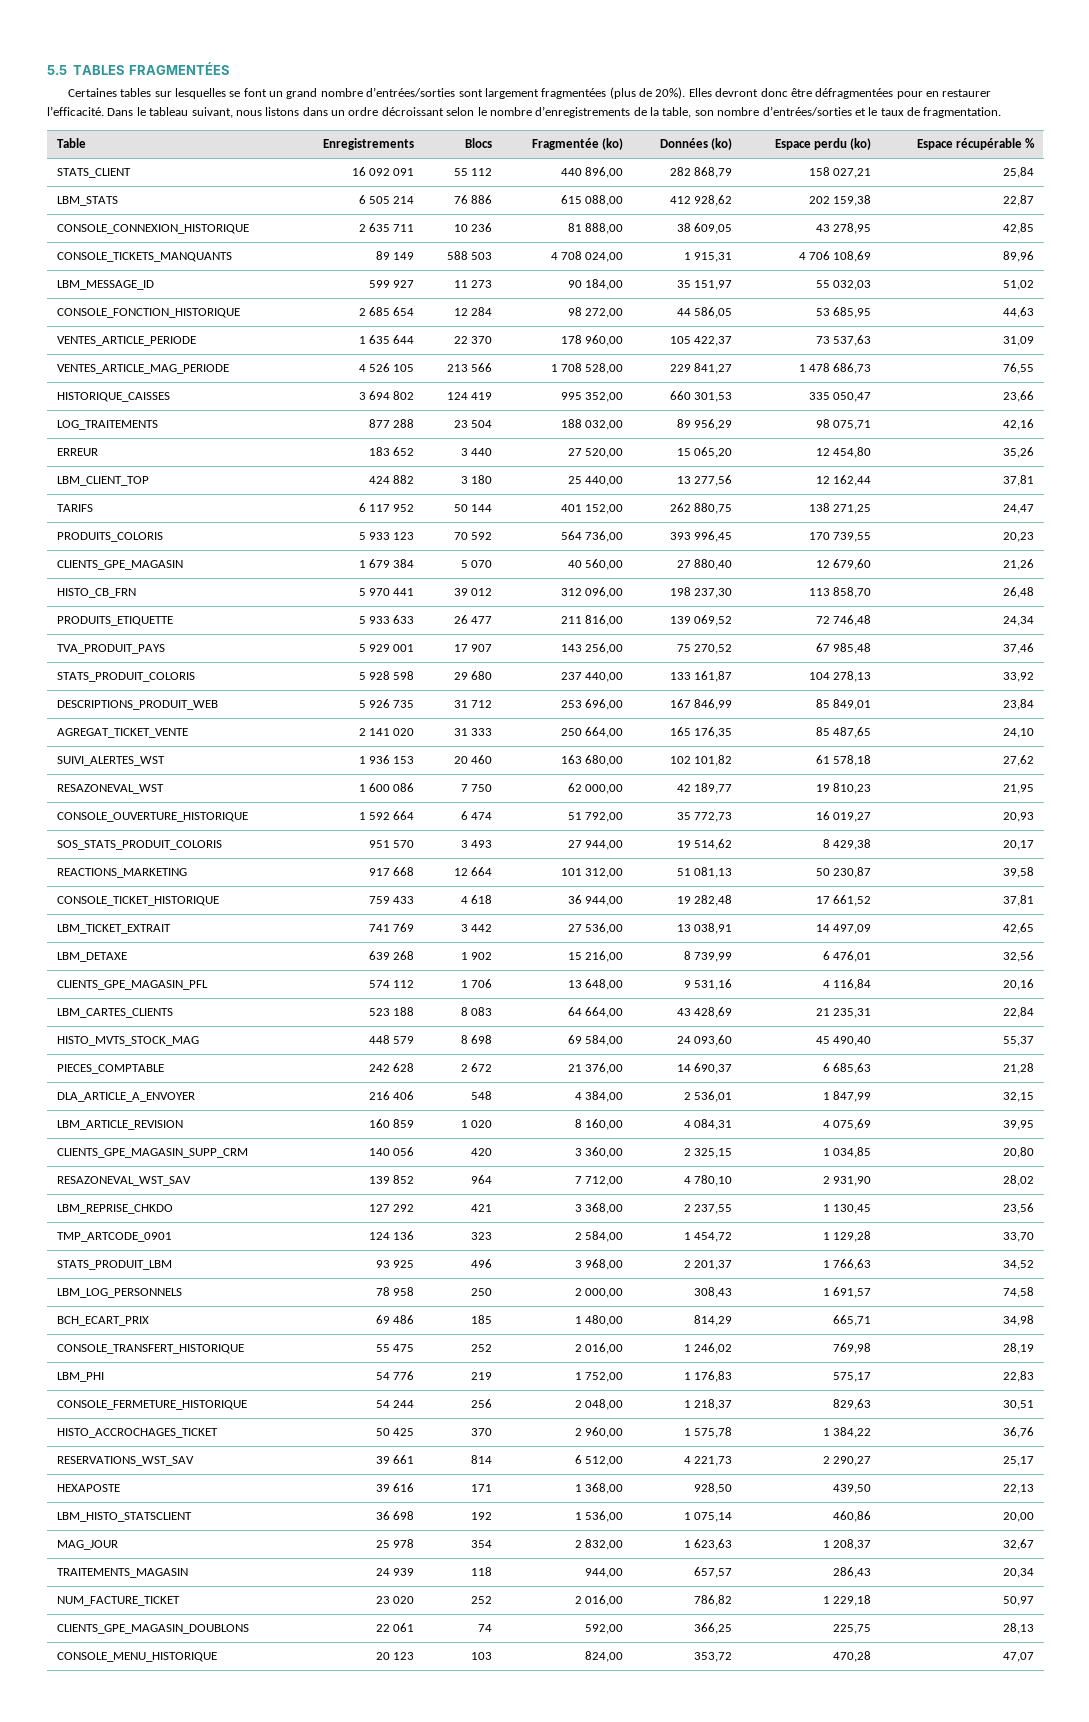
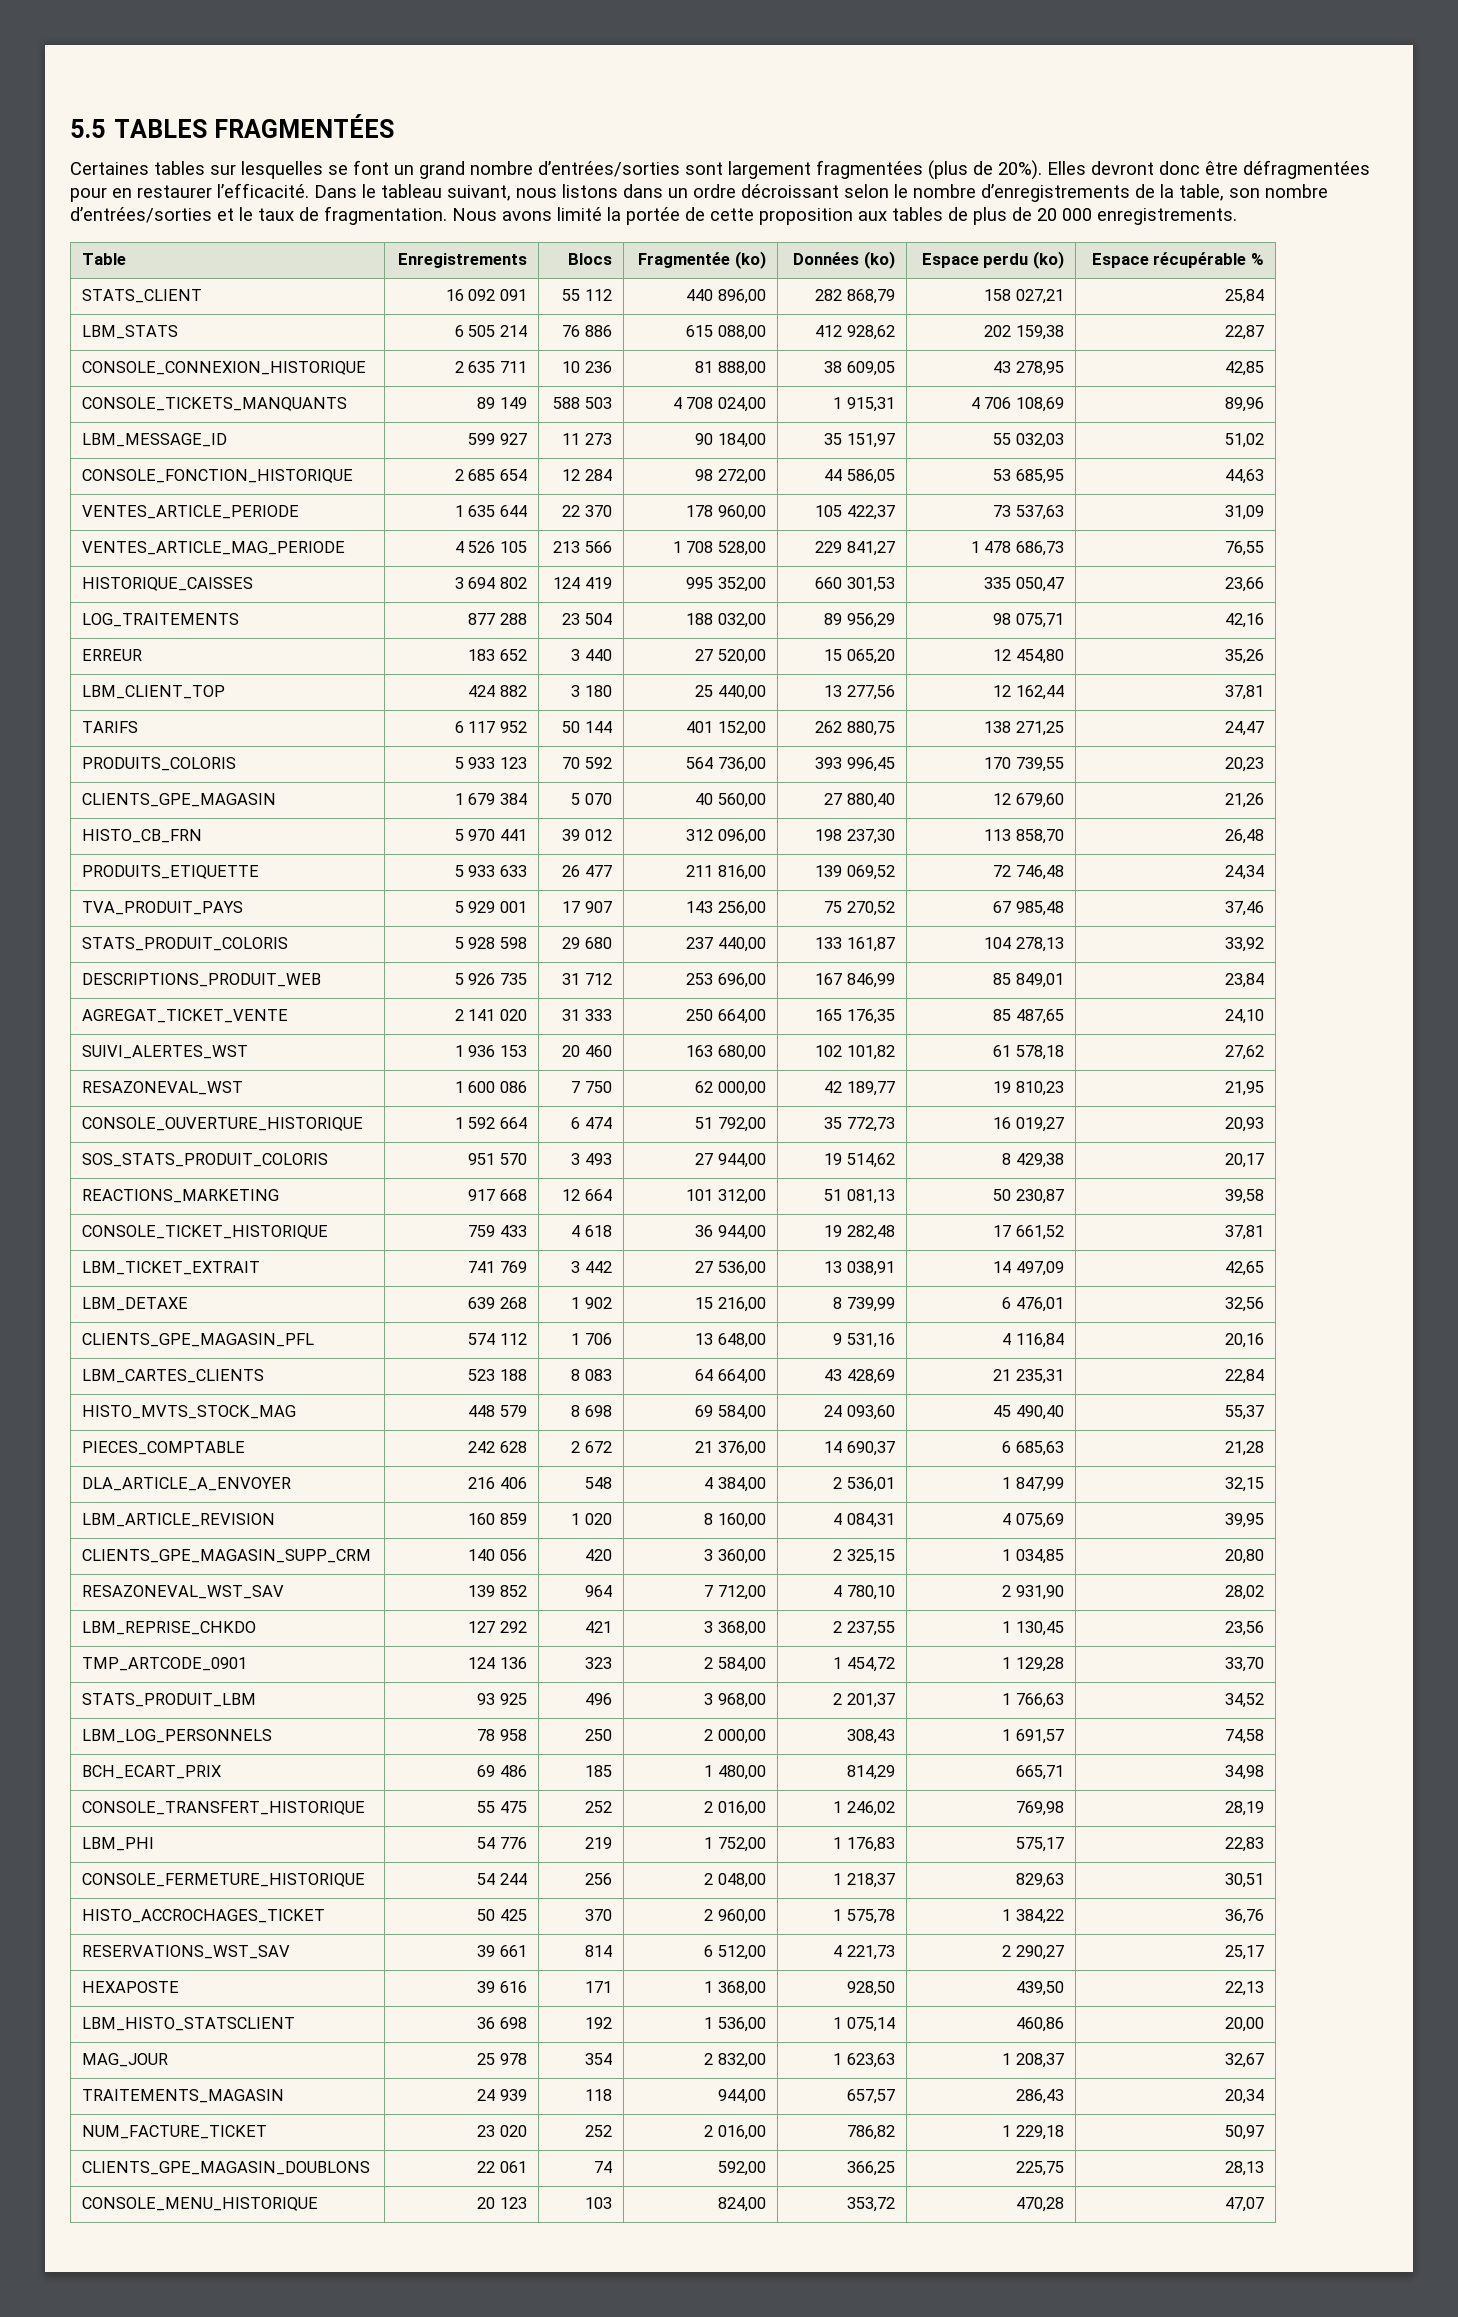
(1002, 112) none -> [452,207,1237,225] Nous avons limité la portée de cette proposition aux tables de plus de 20 000 enregistrements.

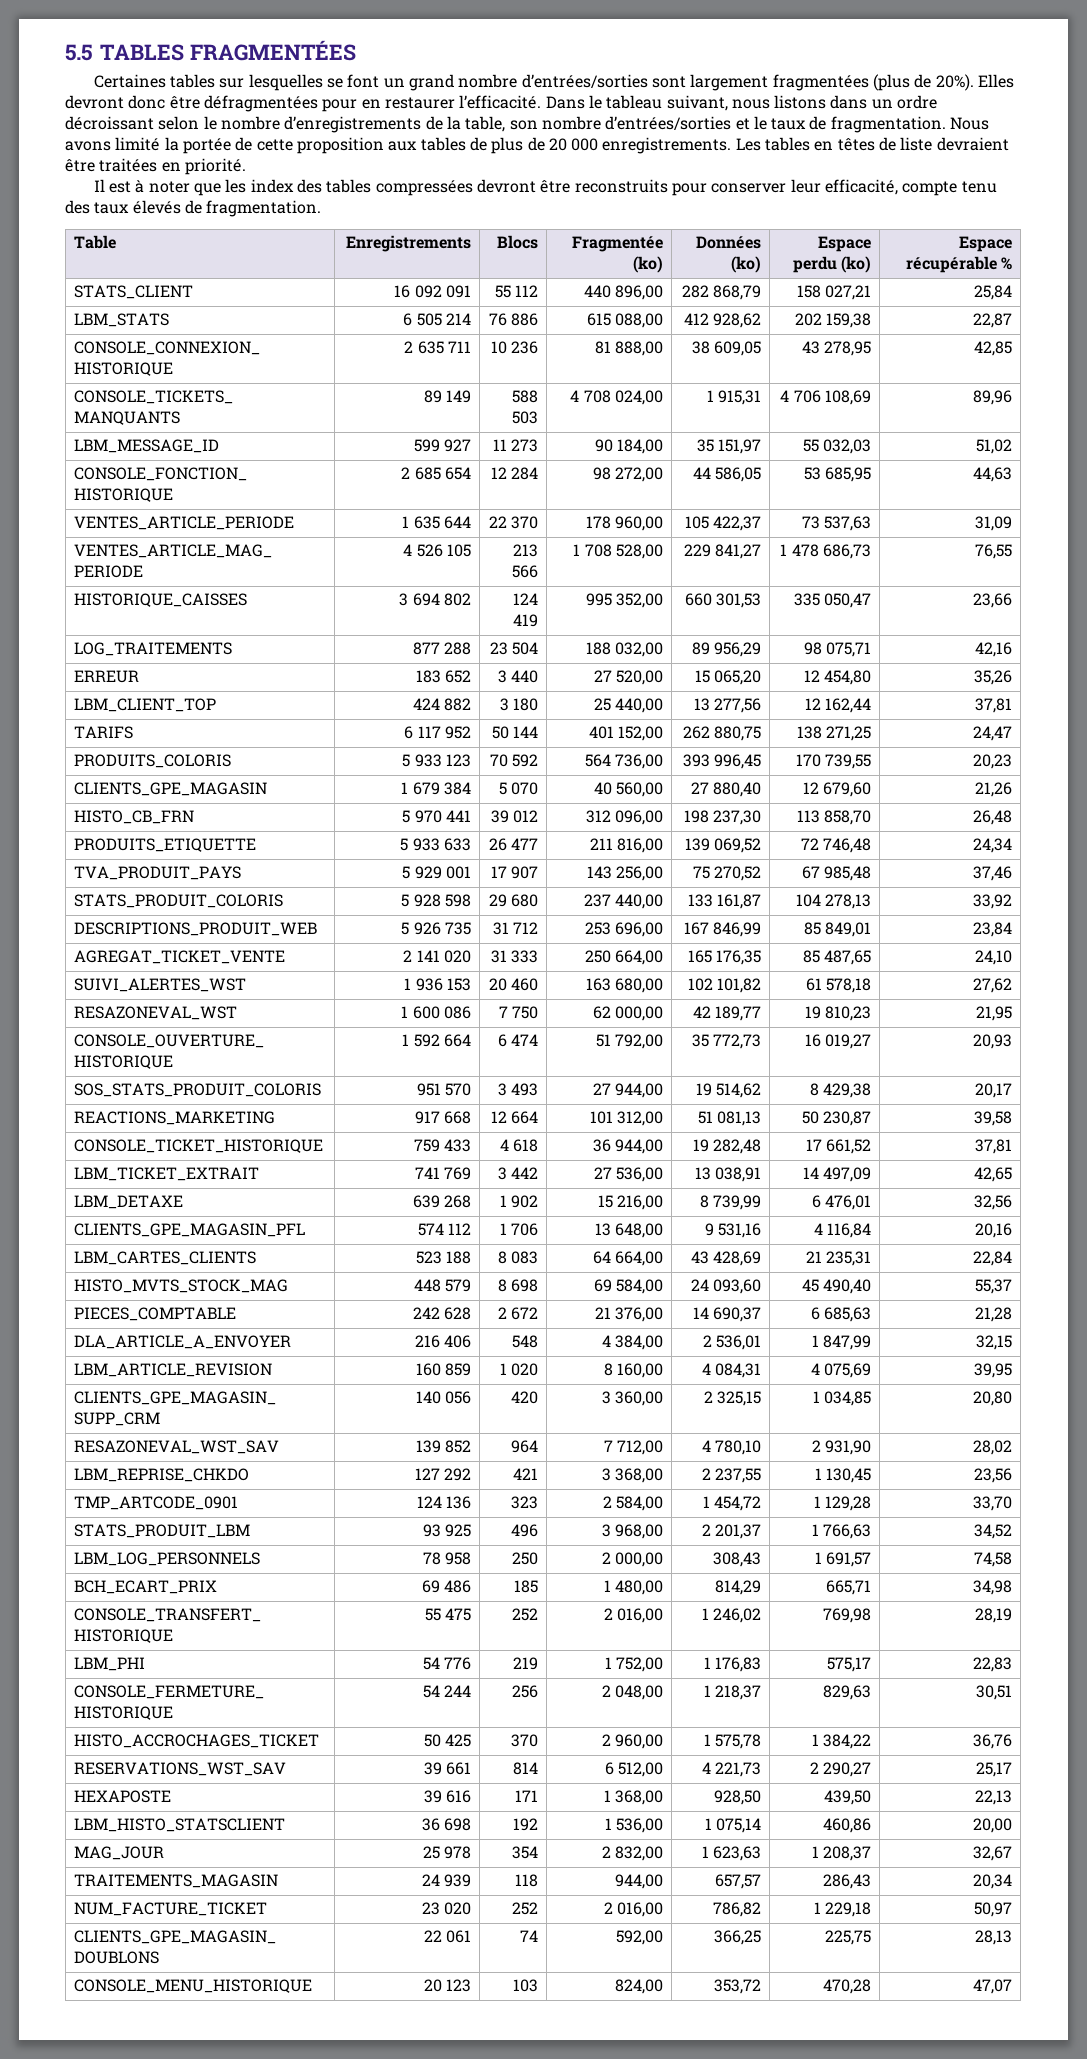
(1237, 216) none -> [735,137,1009,151] [65,158,246,175] [93,179,997,196] [65,200,322,217] Les tables en têtes de liste devraient être traitées en priorité. // Il est à noter que les index des tables compressées devront être reconstruits pour conserver leur efficacité, compte tenu des taux élevés de fragmentation.

